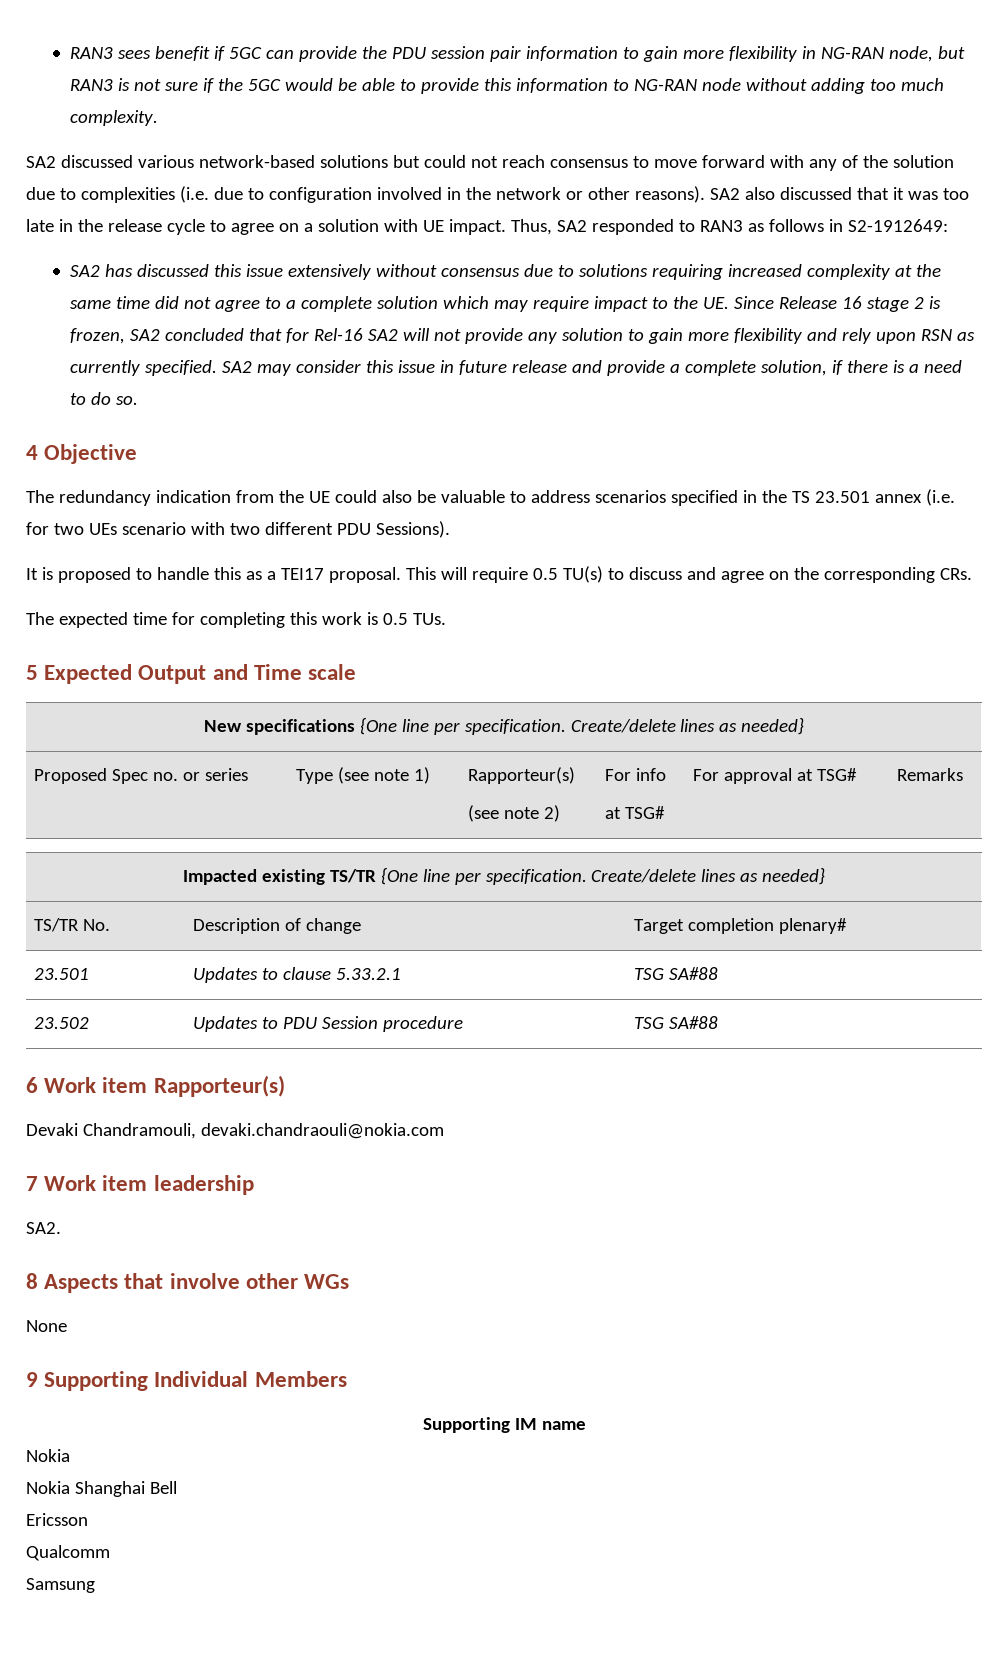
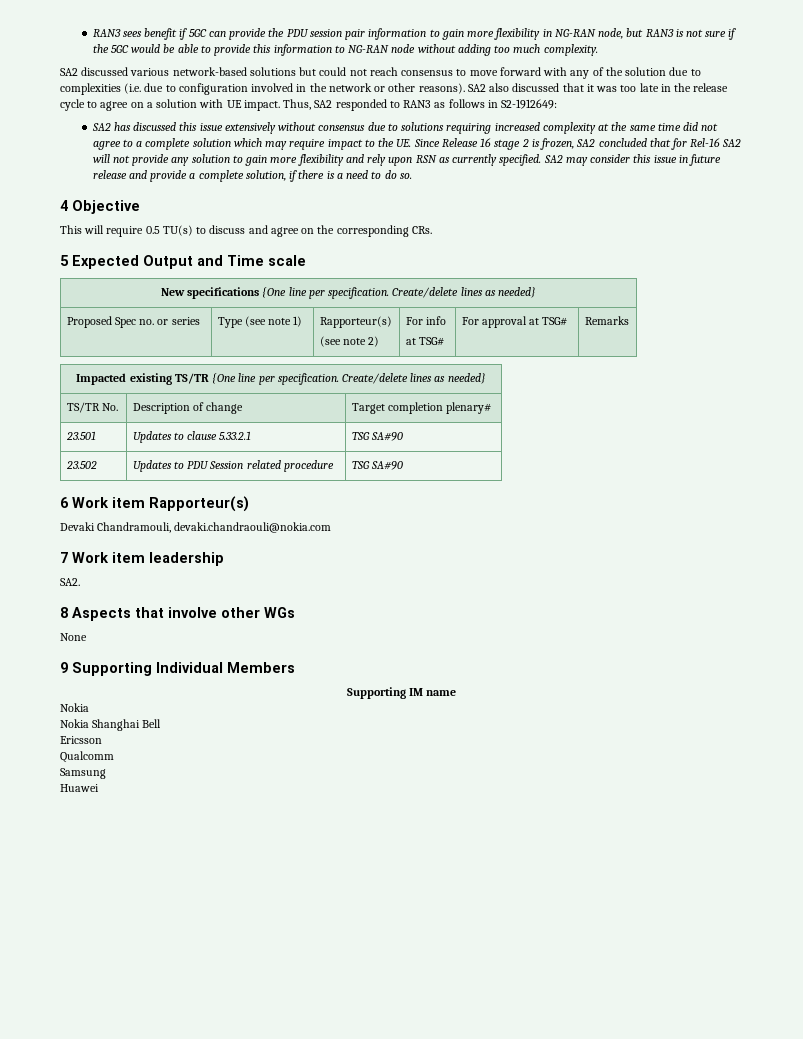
[26,489,955,506] [26,521,450,538] [26,567,401,583] The redundancy indication from the UE could also be valuable to address scenarios specified in the TS 23.501 annex (i.e. for two UEs scenario with two different PDU Sessions). // It is proposed to handle this as a TEI17 proposal. -> (140, 207) none
[26,612,446,628] // The expected time for completing this work is 0.5 TUs. -> (432, 230) none
[668,967,718,980] SA#88 -> [370,432,403,441] SA#90
(378, 1022) none -> [246,460,281,469] related
[668,1016,718,1029] SA#88 -> [370,461,403,470] SA#90
(95, 1585) none -> [60,784,99,792] // Huawei

